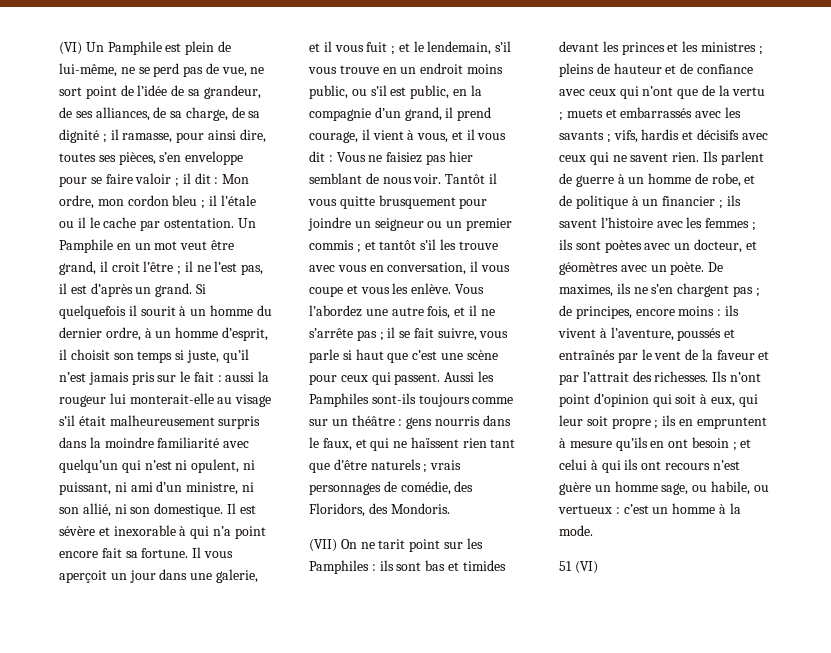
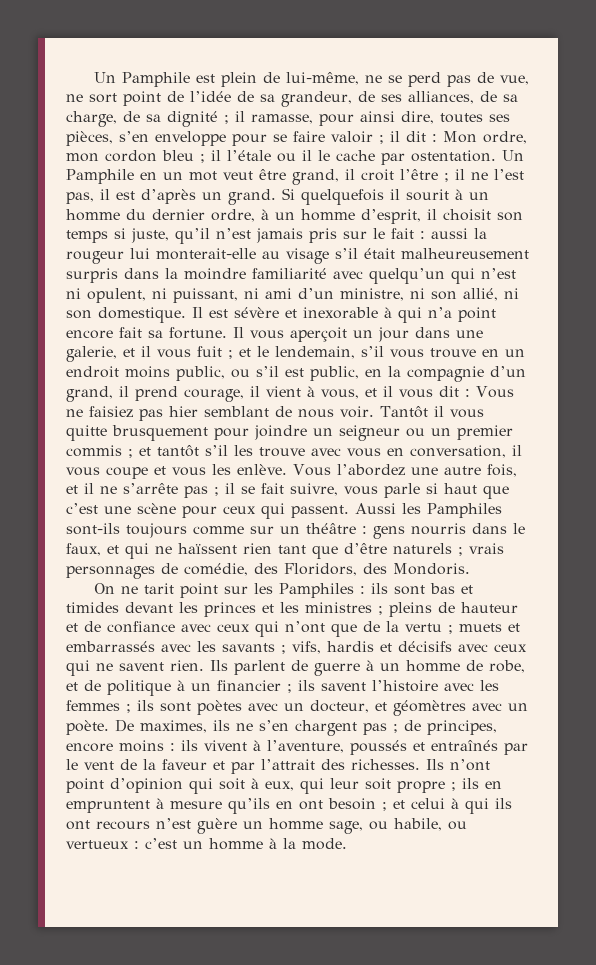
[59,42,82,55] (VI) -> (94, 77) none
[309,539,337,552] (VII) -> (470, 569) none
[559,561,598,574] // 51 (VI) -> (347, 844) none

